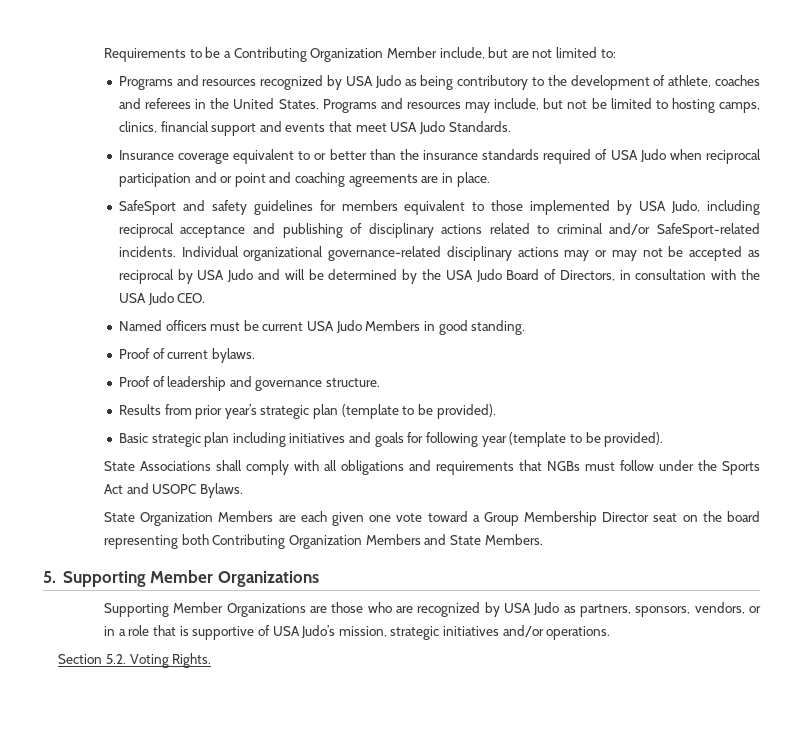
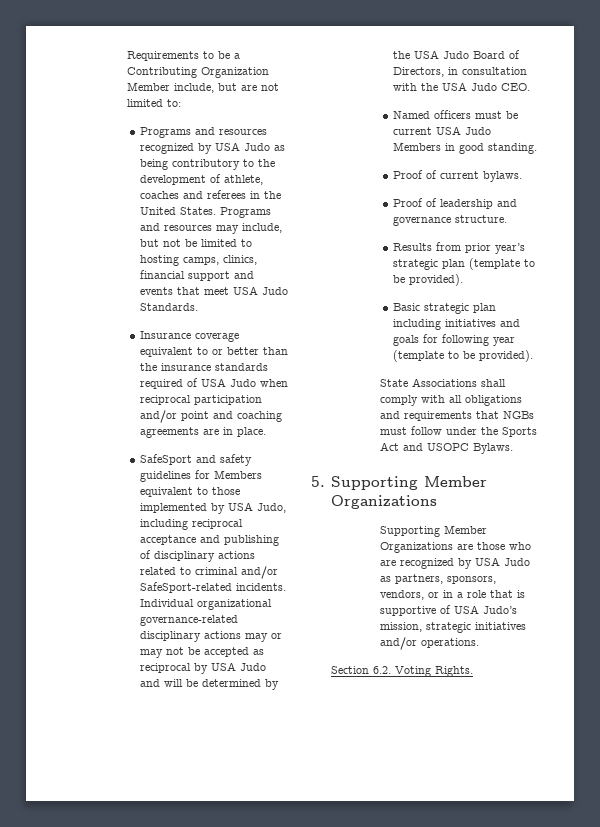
[194,172,233,183] and or -> [139,410,177,423] and/or
[341,200,398,211] members -> [213,470,262,479] Members
[104,511,761,526] [104,534,543,549] // State Organization Members are each given one vote toward a Group Membership Director seat on the board representing both Contributing Organization Members and State Members. -> (514, 448) none
[105,654,126,664] 5.2. -> [372,666,391,674] 6.2.

